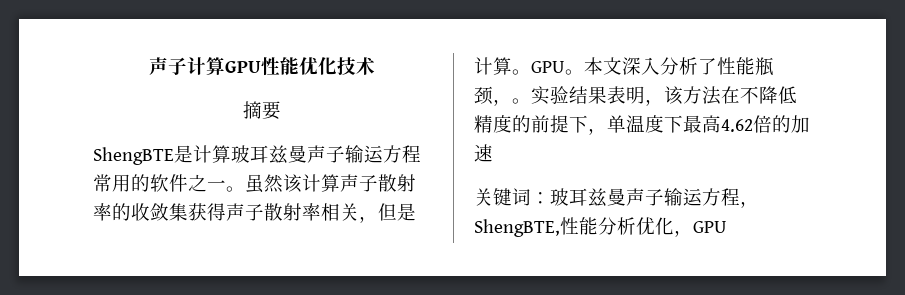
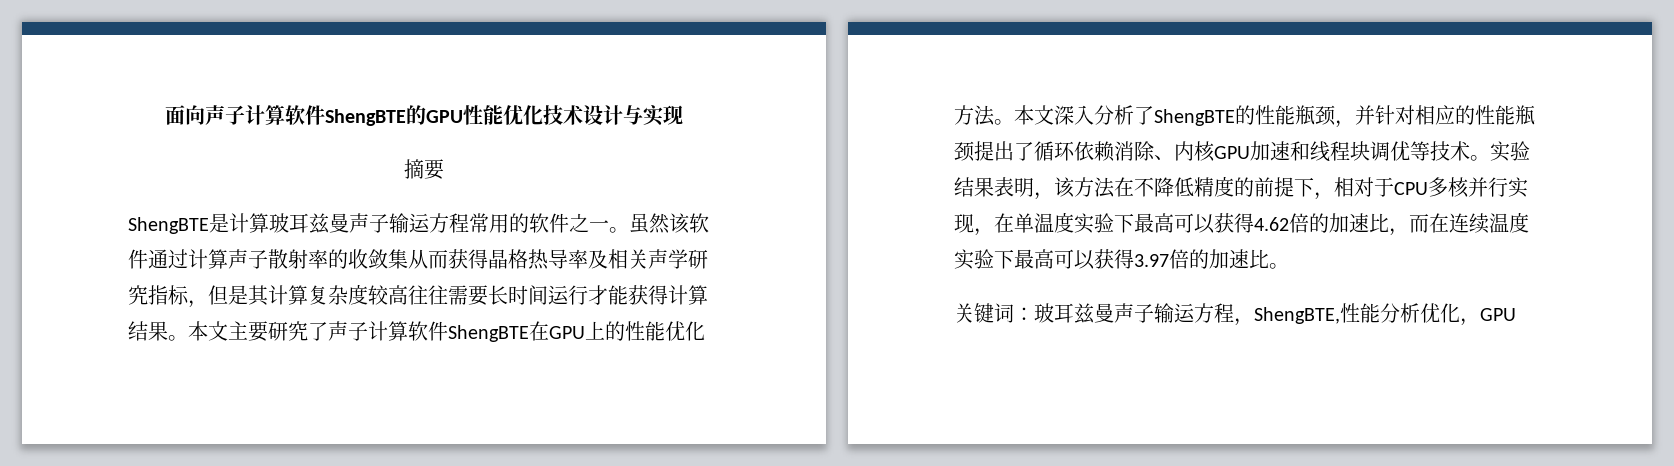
[149,57,225,75] 声子计算 -> [165,105,426,126] 面向声子计算软件ShengBTE的
(375, 66) none -> [583,105,683,126] 设计与实现
(302, 183) none -> [689,213,709,233] [128,249,188,269] 软件通过
[188,203,416,223] [474,57,565,75] 获得声子散射率相关，但是计算。GPU -> [408,249,708,270] [128,284,708,308] [128,321,705,342] [954,105,995,126] 从而获得晶格热导率及相关声学研究指标，但是其计算复杂度较高往往需要长时间运行才能获得计算结果。本文主要研究了声子计算软件ShengBTE在GPU上的性能优化方法
(717, 66) none -> [1154,105,1255,126] ShengBTE的
(512, 102) none -> [1355,105,1535,125] [954,141,1470,162] 并针对相应的性能瓶颈提出了循环依赖消除、内核GPU加速和线程块调优等技术
[607,115,810,133] [474,144,493,162] 单温度下最高4.62倍的加速 -> [1334,177,1528,198] [954,212,1529,236] [954,249,1289,270] 相对于CPU多核并行实现，在单温度实验下最高可以获得4.62倍的加速比，而在连续温度实验下最高可以获得3.97倍的加速比。

